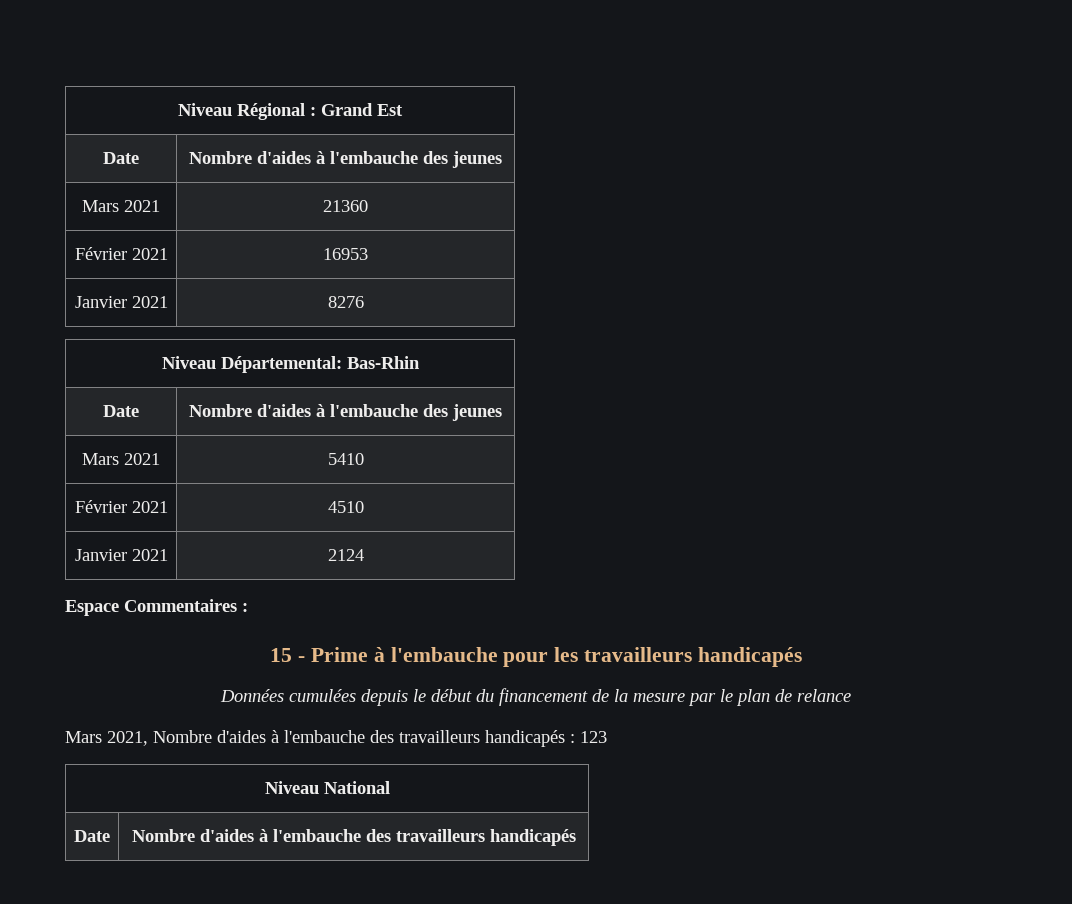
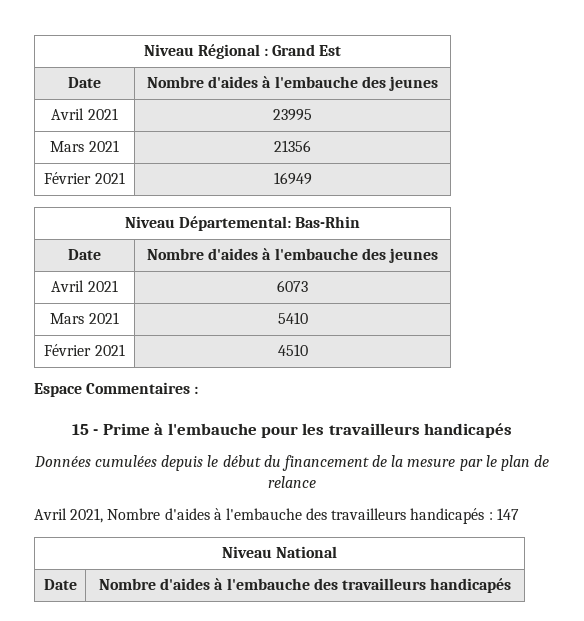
[82,200,160,212] [323,200,368,212] [74,247,168,260] [323,248,368,260] [74,296,168,308] [327,296,364,308] // Mars 2021 | 21360 // Février 2021 | 16953 // Janvier 2021 | 8276 -> [51,108,118,120] [273,109,312,121] [50,140,119,152] [274,140,311,152] [44,172,125,184] [273,172,312,185] // Avril 2021 | 23995 // Mars 2021 | 21356 // Février 2021 | 16949
(502, 412) none -> [51,280,118,292] [277,280,308,292] // Avril 2021 | 6073
[74,549,168,561] [327,549,364,561] // Janvier 2021 | 2124 -> (308, 350) none
[65,731,102,743] Mars -> [34,508,67,520] Avril
[580,731,607,743] 123 -> [496,508,519,520] 147

